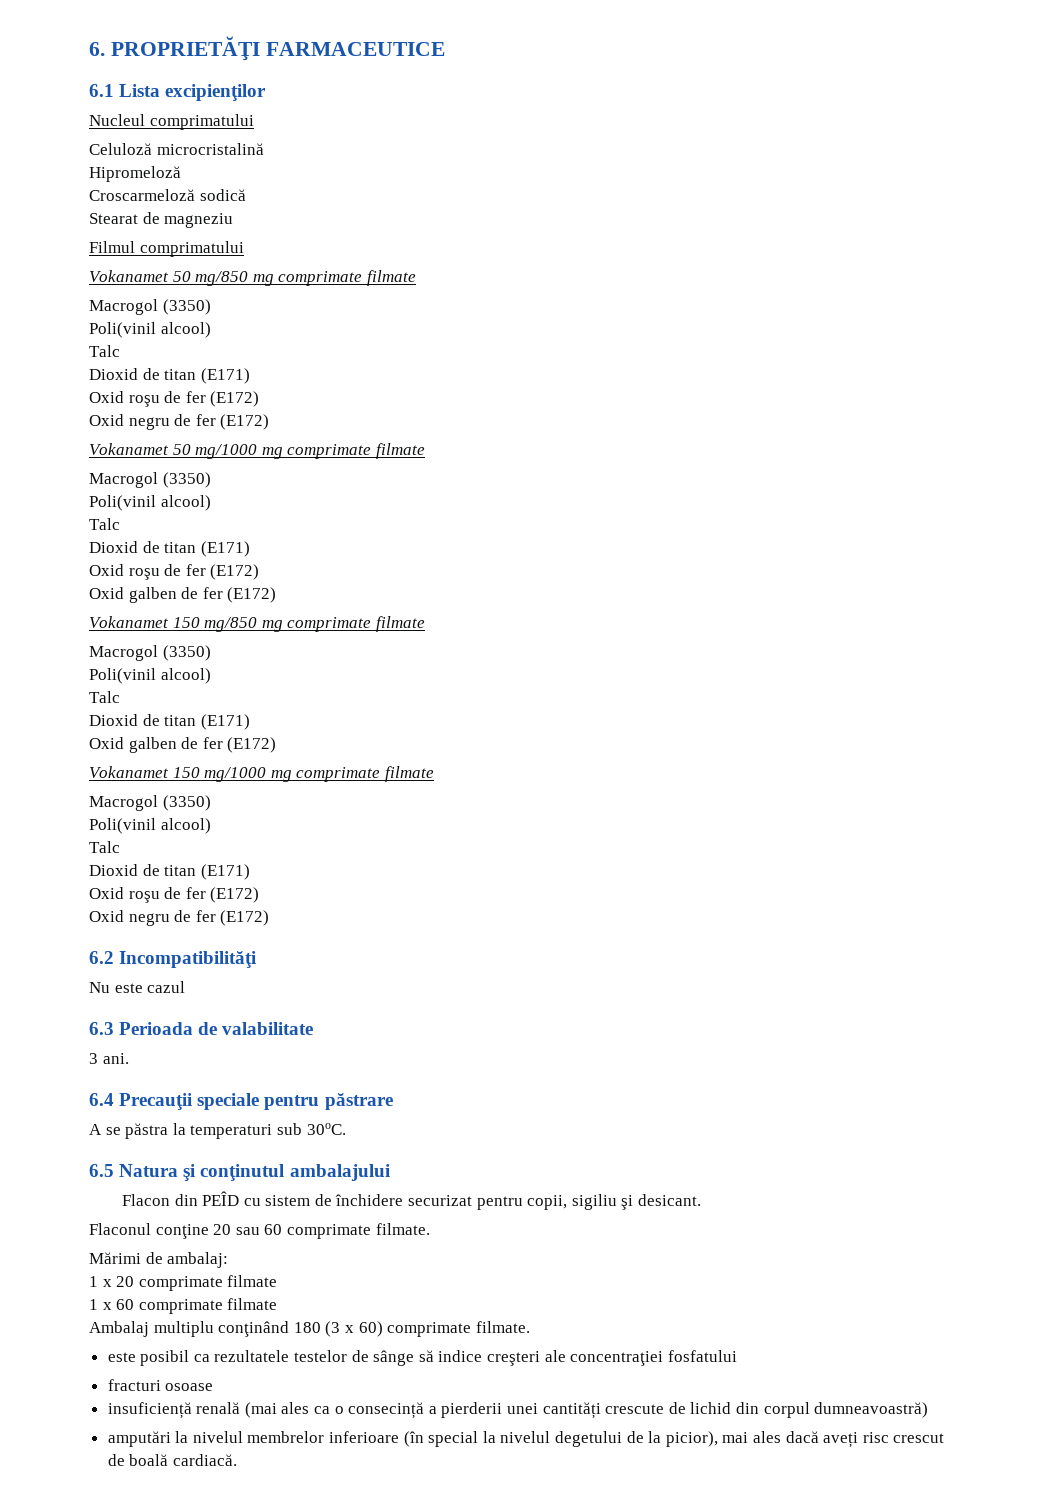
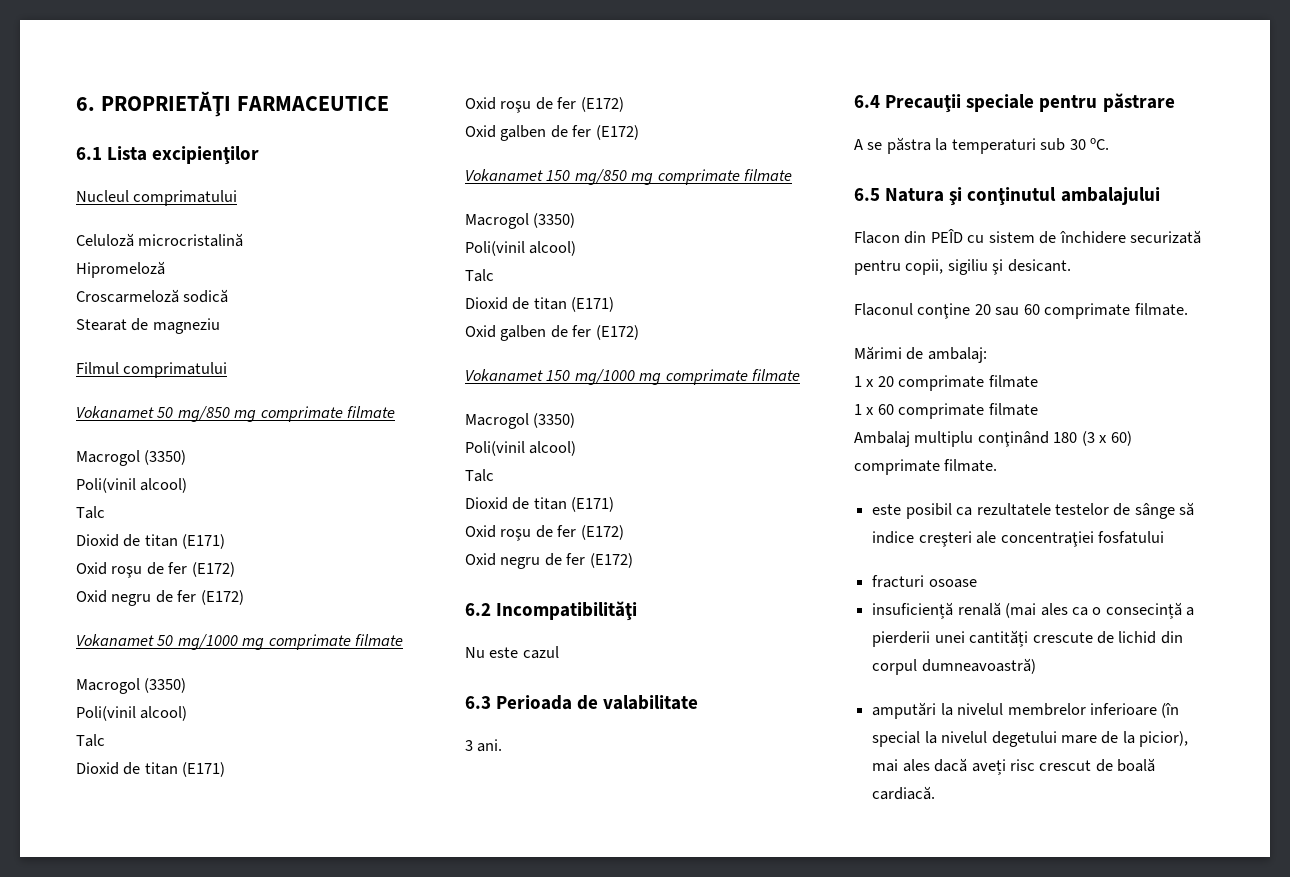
[306,1123,346,1135] 30oC. -> [1069,138,1110,150] 30 oC.
[408,1195,473,1206] securizat -> [1130,230,1202,244] securizată
(623, 1439) none -> [1060,735,1097,744] mare

